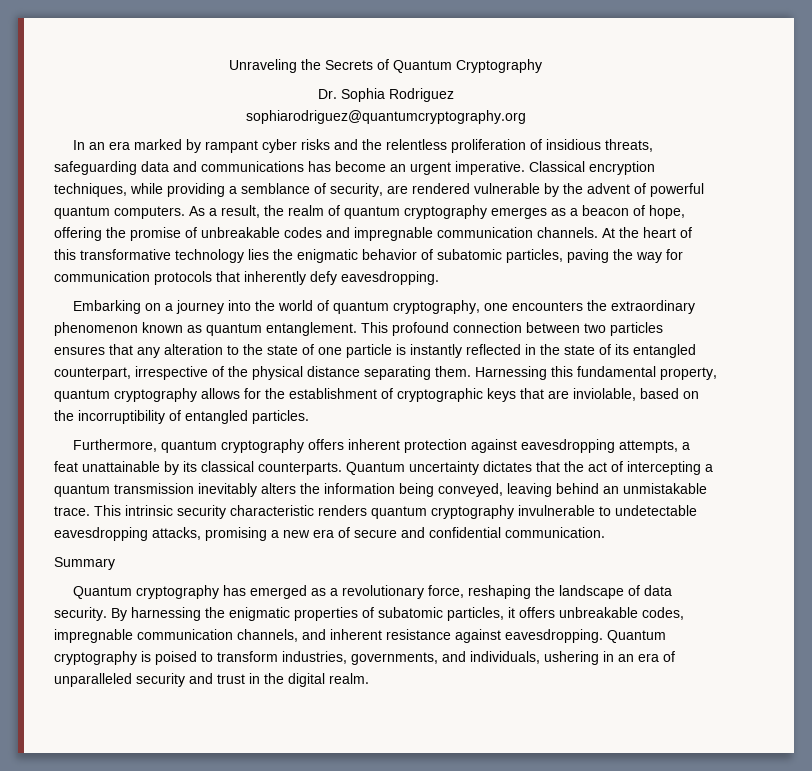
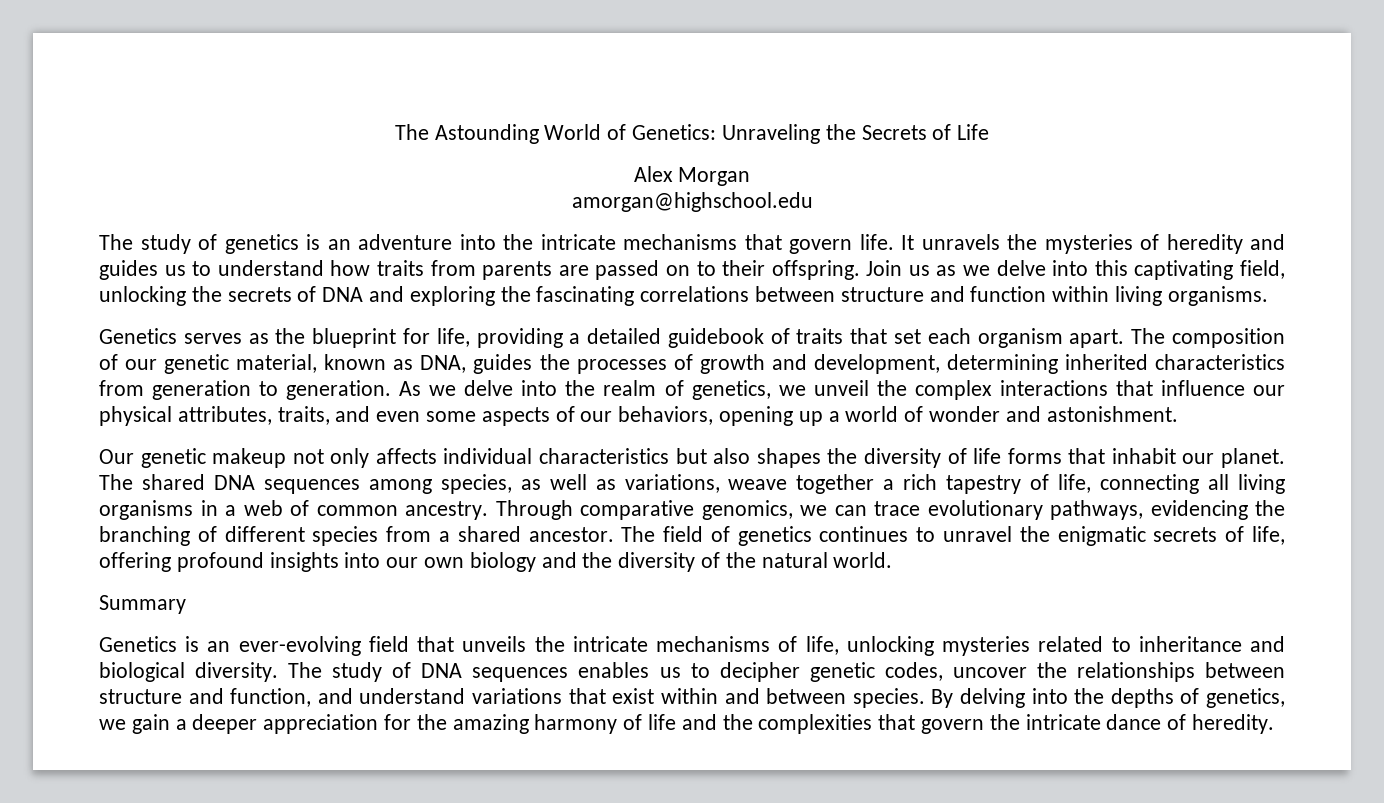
[229,59,542,73] [317,88,454,102] [245,110,526,124] [72,139,653,153] [54,161,655,175] [54,183,704,197] [54,205,685,219] [54,227,692,241] [54,249,683,263] [54,271,439,285] [72,300,695,314] [54,322,663,336] [54,344,696,358] [54,366,717,380] [54,388,699,402] [54,410,309,424] [72,439,690,453] [54,461,713,475] [54,483,707,497] [54,505,697,519] [54,527,605,541] [54,557,115,570] [72,585,672,599] [54,607,684,621] [54,629,666,643] [54,651,675,665] [54,673,369,687] Unraveling the Secrets of Quantum Cryptography // Dr. Sophia Rodriguez // sophiarodriguez@quantumcryptography.org // In an era marked by rampant cyber risks and the relentless proliferation of insidious threats, safeguarding data and communications has become an urgent imperative. Classical encryption techniques, while providing a semblance of security, are rendered vulnerable by the advent of powerful quantum computers. As a result, the realm of quantum cryptography emerges as a beacon of hope, offering the promise of unbreakable codes and impregnable communication channels. At the heart of this transformative technology lies the enigmatic behavior of subatomic particles, paving the way for communication protocols that inherently defy eavesdropping. // Embarking on a journey into the world of quantum cryptography, one encounters the extraordinary phenomenon known as quantum entanglement. This profound connection between two particles ensures that any alteration to the state of one particle is instantly reflected in the state of its entangled counterpart, irrespective of the physical distance separating them. Harnessing this fundamental property, quantum cryptography allows for the establishment of cryptographic keys that are inviolable, based on the incorruptibility of entangled particles. // Furthermore, quantum cryptography offers inherent protection against eavesdropping attempts, a feat unattainable by its classical counterparts. Quantum uncertainty dictates that the act of intercepting a quantum transmission inevitably alters the information being conveyed, leaving behind an unmistakable trace. This intrinsic security characteristic renders quantum cryptography invulnerable to undetectable eavesdropping attacks, promising a new era of secure and confidential communication. // Summary // Quantum cryptography has emerged as a revolutionary force, reshaping the landscape of data security. By harnessing the enigmatic properties of subatomic particles, it offers unbreakable codes, impregnable communication channels, and inherent resistance against eavesdropping. Quantum cryptography is poised to transform industries, governments, and individuals, ushering in an era of unparalleled security and trust in the digital realm. -> [394,124,990,144] [633,166,751,186] [571,192,813,212] [99,234,1285,254] [99,260,1285,280] [99,286,1268,306] [99,328,1285,348] [99,354,1285,374] [99,380,1285,400] [99,406,1178,426] [99,448,1285,468] [99,474,1285,494] [99,500,1285,520] [99,526,1286,546] [99,552,893,572] [99,595,186,614] [99,636,1286,656] [99,662,1285,682] [99,688,1285,708] [99,714,1275,734] The Astounding World of Genetics: Unraveling the Secrets of Life // Alex Morgan // amorgan@highschool.edu // The study of genetics is an adventure into the intricate mechanisms that govern life. It unravels the mysteries of heredity and guides us to understand how traits from parents are passed on to their offspring. Join us as we delve into this captivating field, unlocking the secrets of DNA and exploring the fascinating correlations between structure and function within living organisms. // Genetics serves as the blueprint for life, providing a detailed guidebook of traits that set each organism apart. The composition of our genetic material, known as DNA, guides the processes of growth and development, determining inherited characteristics from generation to generation. As we delve into the realm of genetics, we unveil the complex interactions that influence our physical attributes, traits, and even some aspects of our behaviors, opening up a world of wonder and astonishment. // Our genetic makeup not only affects individual characteristics but also shapes the diversity of life forms that inhabit our planet. The shared DNA sequences among species, as well as variations, weave together a rich tapestry of life, connecting all living organisms in a web of common ancestry. Through comparative genomics, we can trace evolutionary pathways, evidencing the branching of different species from a shared ancestor. The field of genetics continues to unravel the enigmatic secrets of life, offering profound insights into our own biology and the diversity of the natural world. // Summary // Genetics is an ever-evolving field that unveils the intricate mechanisms of life, unlocking mysteries related to inheritance and biological diversity. The study of DNA sequences enables us to decipher genetic codes, uncover the relationships between structure and function, and understand variations that exist within and between species. By delving into the depths of genetics, we gain a deeper appreciation for the amazing harmony of life and the complexities that govern the intricate dance of heredity.

